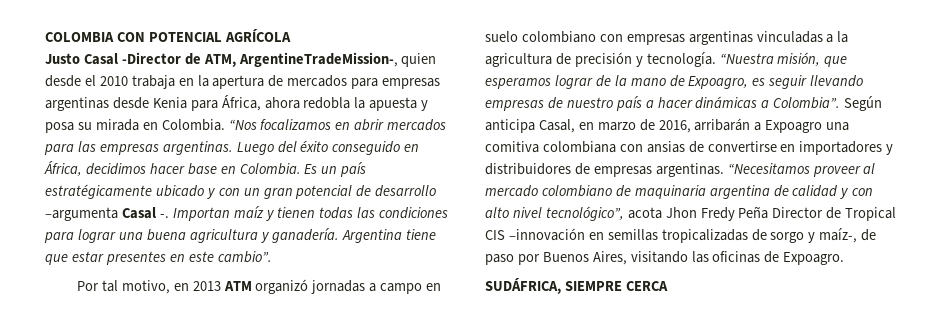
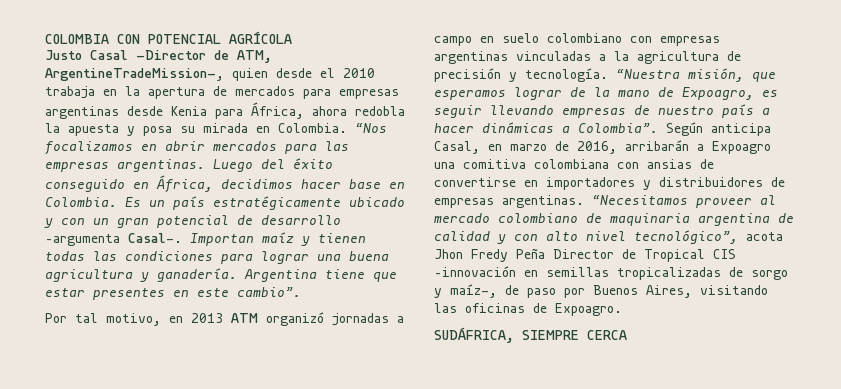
[121,207,169,219] Casal -. -> [128,233,182,243] Casal-.

